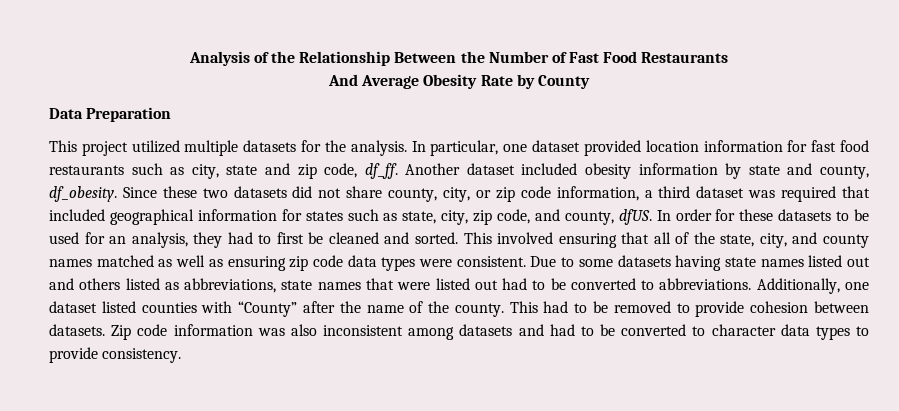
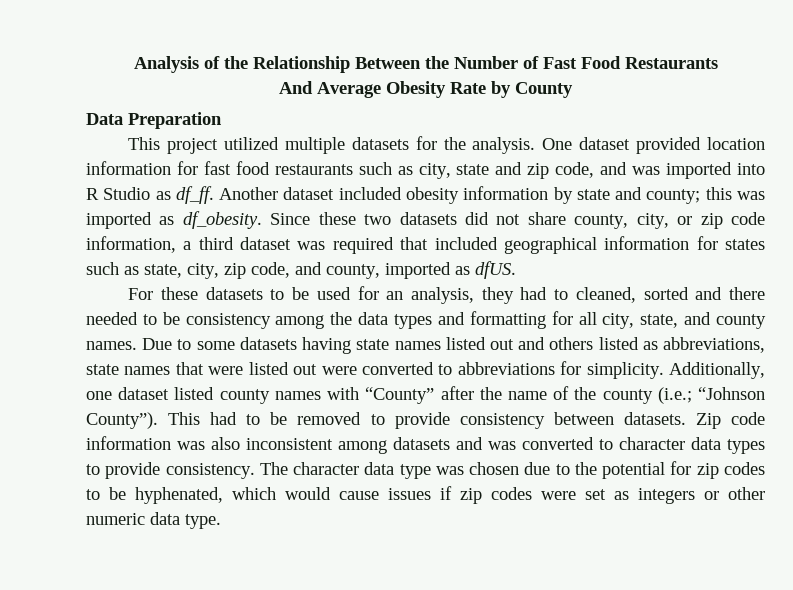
[411,140,528,156] In particular, one -> [542,138,573,150] One
(358, 170) none -> [600,162,765,179] [86,187,171,200] and was imported into R Studio as
[820,165,870,179] county, -> [646,187,766,204] [86,212,175,229] county; this was imported as
(614, 218) none -> [385,262,470,279] imported as
[656,209,736,221] In order for -> [128,288,154,300] // For
[276,232,869,248] [49,255,526,271] first be cleaned and sorted. This involved ensuring that all of the state, city, and county names matched as well as ensuring zip code data types were consistent. -> [575,287,765,303] [86,311,767,329] [86,341,137,350] cleaned, sorted and there needed to be consistency among the data types and formatting for all city, state, and county names.
[502,278,752,290] had to be converted to abbreviations. -> [321,361,664,379] were converted to abbreviations for simplicity.
[141,302,197,313] counties -> [219,389,321,404] county names
[454,303,504,317] county. -> [602,387,765,404] [86,412,158,429] county (i.e.; “Johnson County”).
[750,301,809,313] cohesion -> [459,413,545,429] consistency
[549,324,615,336] had to be -> [488,441,516,450] was
(182, 355) none -> [259,461,765,479] [86,486,765,504] [86,512,221,529] The character data type was chosen due to the potential for zip codes to be hyphenated, which would cause issues if zip codes were set as integers or other numeric data type.

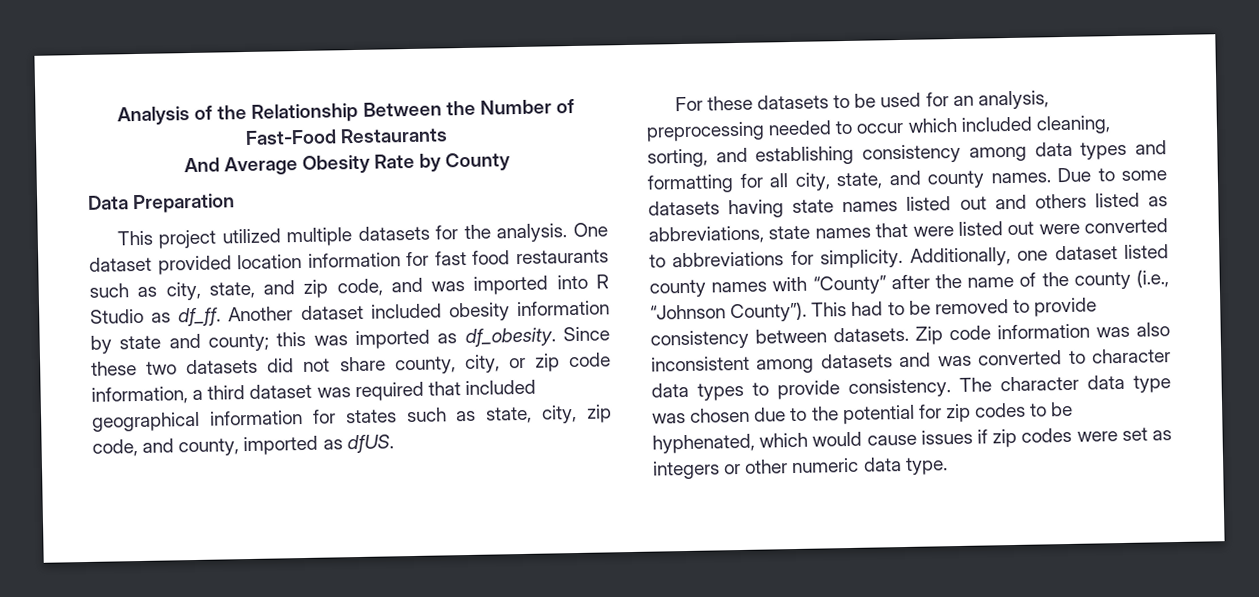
[542,56,621,69] Fast Food -> [244,129,337,146] Fast-Food
[456,164,490,175] state -> [208,281,255,299] state,
[481,287,765,304] [86,312,180,325] they had to cleaned, sorted and there needed to be -> [646,115,1111,142] [647,145,855,168] preprocessing needed to occur which included cleaning, sorting, and establishing
[330,312,353,325] the -> (1027, 154) none
[657,387,692,404] (i.e.; -> [1136,269,1169,288] (i.e.,

